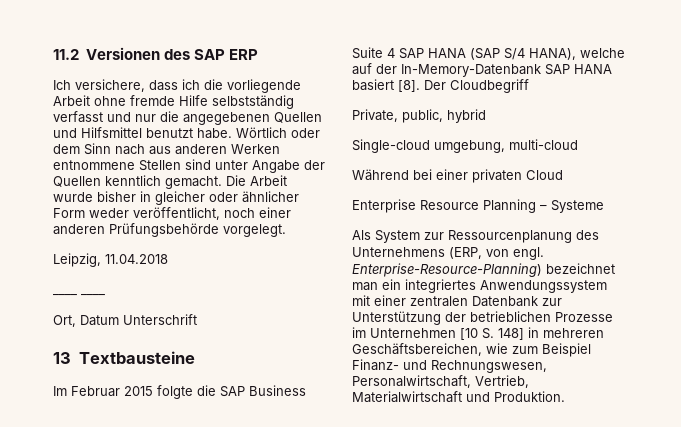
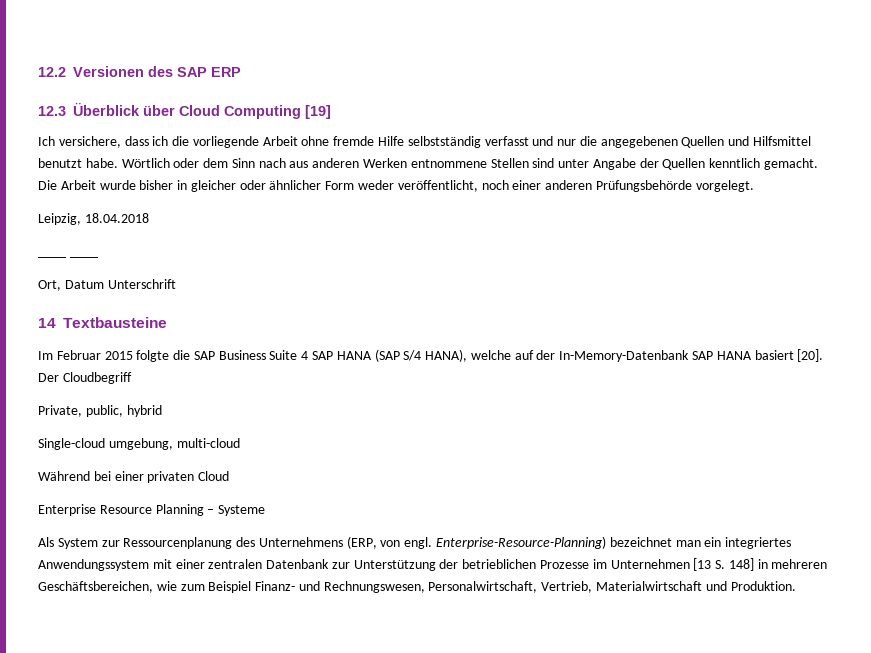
[53,49,79,60] 11.2 -> [38,67,66,77] 12.2
(258, 54) none -> [38,102,331,119] // 12.3 Überblick über Cloud Computing [19]
[105,254,168,264] 11.04.2018 -> [84,213,149,223] 18.04.2018
[53,352,71,364] 13 -> [38,318,56,328] 14
[398,80,420,92] [8]. -> [797,349,824,362] [20].
[460,328,478,340] [10 -> [693,558,712,571] [13

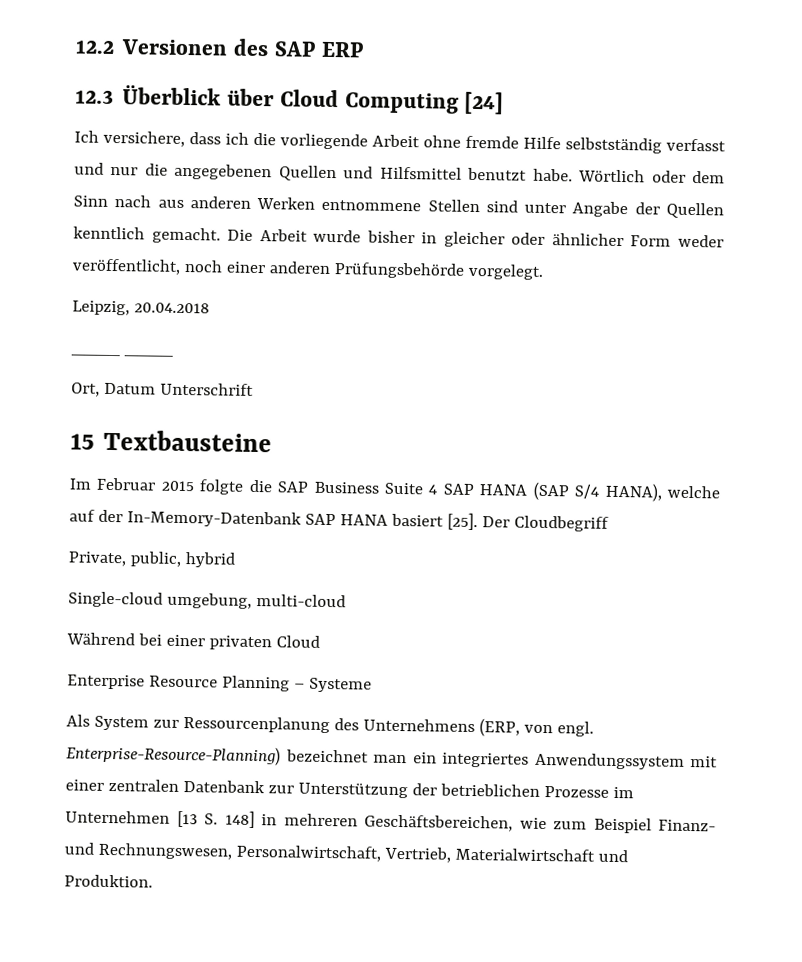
[305,105,331,119] [19] -> [464,91,505,115] [24]
[84,213,149,223] 18.04.2018 -> [133,302,210,314] 20.04.2018
[38,318,56,328] 14 -> [70,433,95,450] 15
[797,349,824,362] [20]. -> [446,512,478,531] [25].

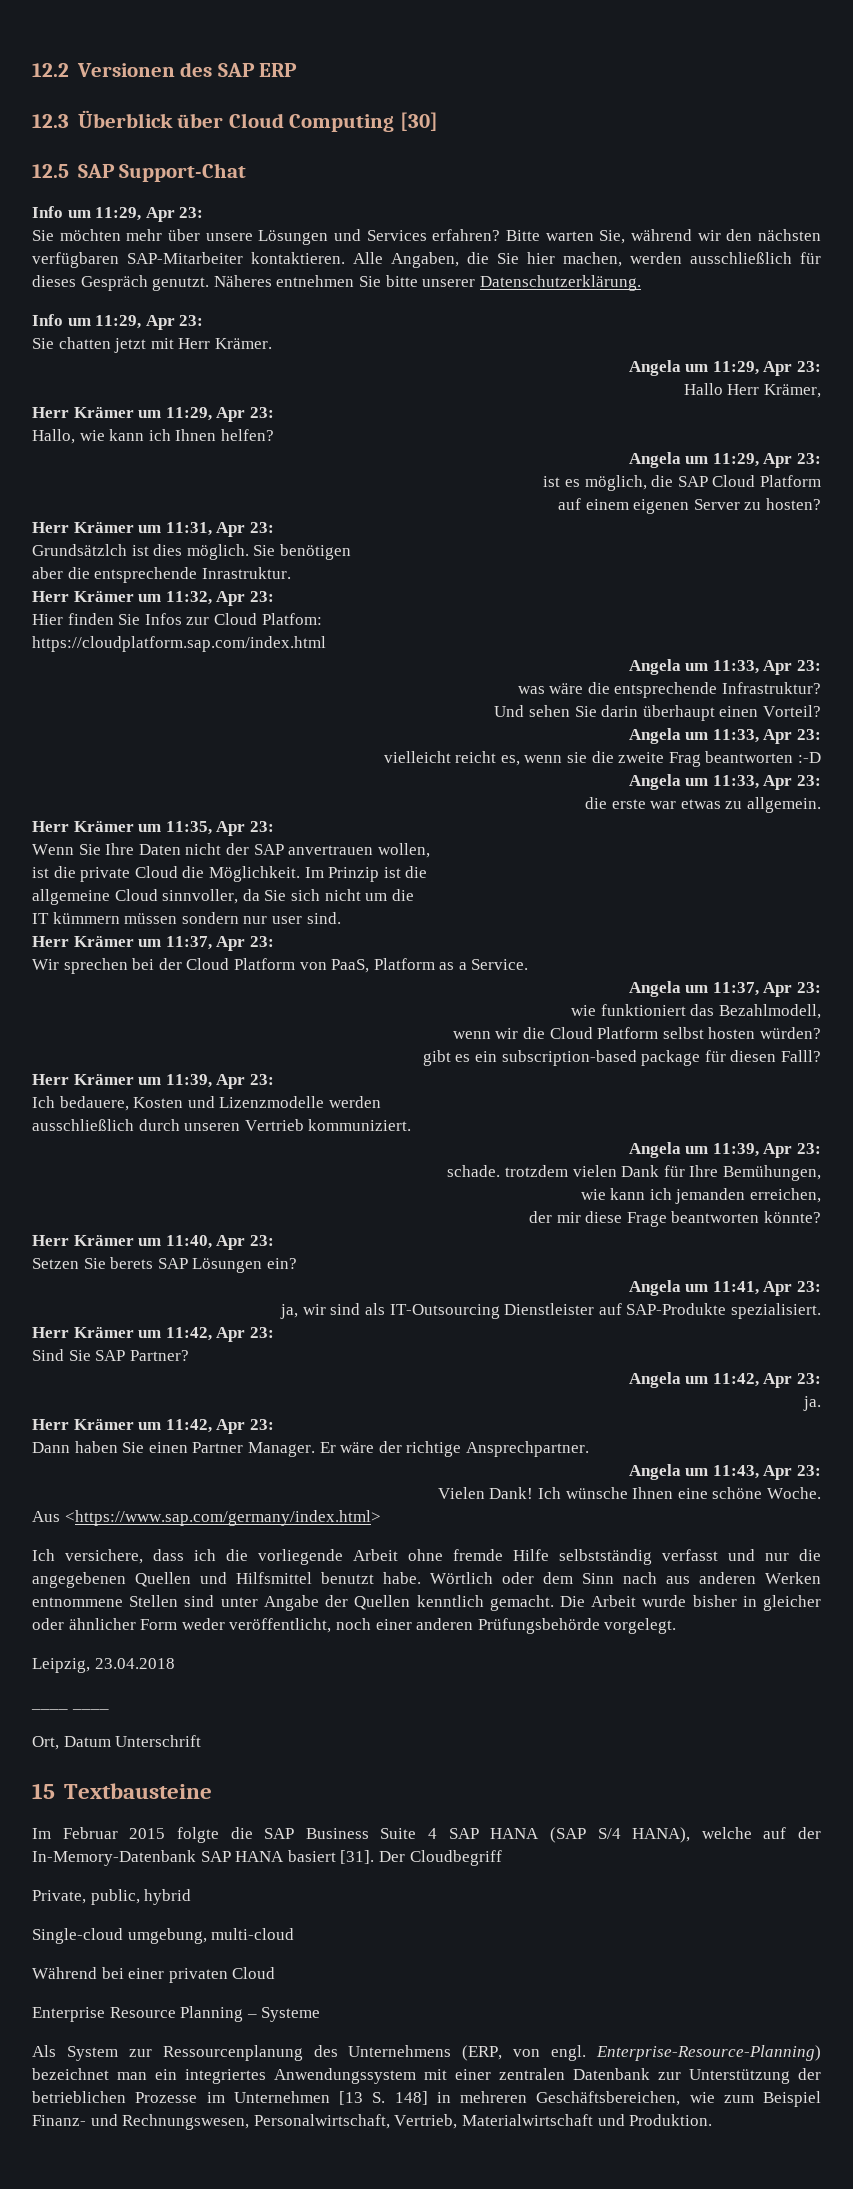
[464,91,505,115] [24] -> [399,112,438,131] [32,163,247,182] [32,206,204,222] [32,229,821,245] [32,252,821,268] [32,275,641,291] [32,314,204,330] [32,337,272,353] [628,360,822,376] [683,383,821,398] [32,407,274,422] [32,429,274,444] [628,452,822,468] [543,475,822,491] [558,498,822,514] [32,522,274,537] [32,544,351,560] [32,567,291,583] [32,591,274,606] [32,613,322,625] [32,636,326,652] [628,659,822,675] [517,682,822,698] [494,705,822,721] [628,728,822,744] [383,751,822,767] [628,774,822,790] [585,797,822,813] [32,821,274,836] [32,843,430,858] [32,866,428,882] [32,889,414,905] [32,912,341,924] [32,936,274,951] [32,958,529,974] [628,981,822,997] [571,1004,822,1019] [452,1027,822,1039] [422,1050,821,1066] [32,1074,274,1089] [32,1096,381,1111] [32,1119,412,1131] [628,1142,822,1158] [447,1165,822,1181] [580,1188,822,1204] [529,1211,822,1227] [32,1235,274,1250] [32,1257,297,1273] [628,1280,822,1296] [280,1303,821,1319] [32,1327,274,1342] [32,1349,189,1361] [628,1372,822,1388] [803,1396,821,1411] [32,1419,274,1434] [32,1441,589,1457] [628,1464,822,1480] [437,1487,822,1499] [32,1510,381,1526] [30] // 12.5 SAP Support-Chat // Info um 11:29, Apr 23: // Sie möchten mehr über unsere Lösungen und Services erfahren? Bitte warten Sie, während wir den nächsten verfügbaren SAP-Mitarbeiter kontaktieren. Alle Angaben, die Sie hier machen, werden ausschließlich für dieses Gespräch genutzt. Näheres entnehmen Sie bitte unserer Datenschutzerklärung. // Info um 11:29, Apr 23: // Sie chatten jetzt mit Herr Krämer. // Angela um 11:29, Apr 23: // Hallo Herr Krämer, // Herr Krämer um 11:29, Apr 23: // Hallo, wie kann ich Ihnen helfen? // Angela um 11:29, Apr 23: // ist es möglich, die SAP Cloud Platform // auf einem eigenen Server zu hosten? // Herr Krämer um 11:31, Apr 23: // Grundsätzlch ist dies möglich. Sie benötigen // aber die entsprechende Inrastruktur. // Herr Krämer um 11:32, Apr 23: // Hier finden Sie Infos zur Cloud Platfom: // https://cloudplatform.sap.com/index.html // Angela um 11:33, Apr 23: // was wäre die entsprechende Infrastruktur? // Und sehen Sie darin überhaupt einen Vorteil? // Angela um 11:33, Apr 23: // vielleicht reicht es, wenn sie die zweite Frag beantworten :-D // Angela um 11:33, Apr 23: // die erste war etwas zu allgemein. // Herr Krämer um 11:35, Apr 23: // Wenn Sie Ihre Daten nicht der SAP anvertrauen wollen, // ist die private Cloud die Möglichkeit. Im Prinzip ist die // allgemeine Cloud sinnvoller, da Sie sich nicht um die // IT kümmern müssen sondern nur user sind. // Herr Krämer um 11:37, Apr 23: // Wir sprechen bei der Cloud Platform von PaaS, Platform as a Service. // Angela um 11:37, Apr 23: // wie funktioniert das Bezahlmodell, // wenn wir die Cloud Platform selbst hosten würden? // gibt es ein subscription-based package für diesen Falll? // Herr Krämer um 11:39, Apr 23: // Ich bedauere, Kosten und Lizenzmodelle werden // ausschließlich durch unseren Vertrieb kommuniziert. // Angela um 11:39, Apr 23: // schade. trotzdem vielen Dank für Ihre Bemühungen, // wie kann ich jemanden erreichen, // der mir diese Frage beantworten könnte? // Herr Krämer um 11:40, Apr 23: // Setzen Sie berets SAP Lösungen ein? // Angela um 11:41, Apr 23: // ja, wir sind als IT-Outsourcing Dienstleister auf SAP-Produkte spezialisiert. // Herr Krämer um 11:42, Apr 23: // Sind Sie SAP Partner? // Angela um 11:42, Apr 23: // ja. // Herr Krämer um 11:42, Apr 23: // Dann haben Sie einen Partner Manager. Er wäre der richtige Ansprechpartner. // Angela um 11:43, Apr 23: // Vielen Dank! Ich wünsche Ihnen eine schöne Woche. // Aus <https://www.sap.com/germany/index.html>
[133,302,210,314] 20.04.2018 -> [94,1658,175,1669] 23.04.2018
[446,512,478,531] [25]. -> [340,1850,375,1864] [31].

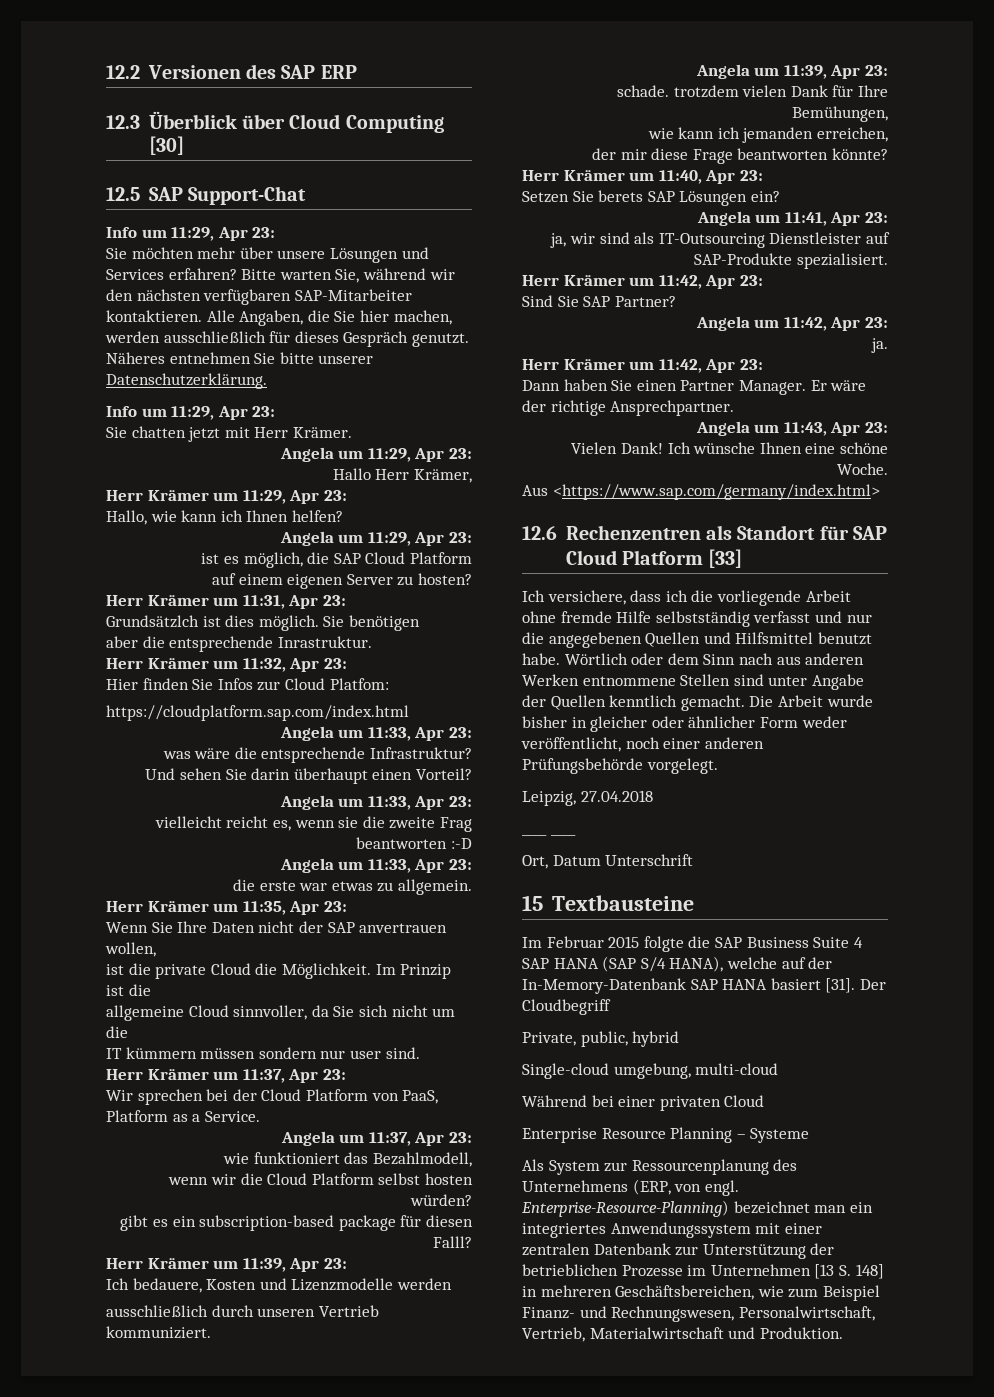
(381, 1518) none -> [522,525,888,540] [565,549,743,568] // 12.6 Rechenzentren als Standort für SAP Cloud Platform [33]
[94,1658,175,1669] 23.04.2018 -> [580,790,653,802] 27.04.2018

